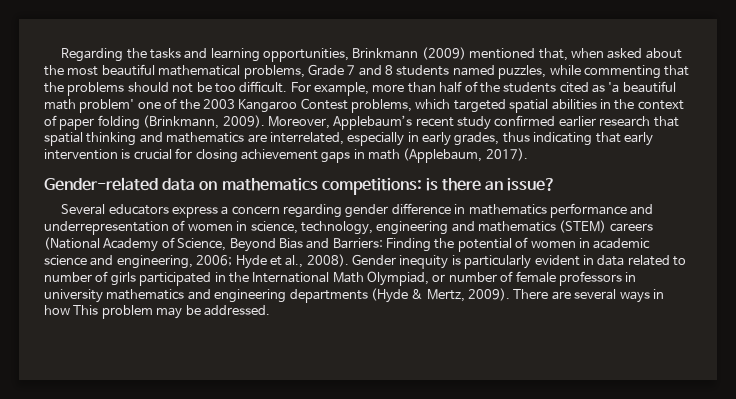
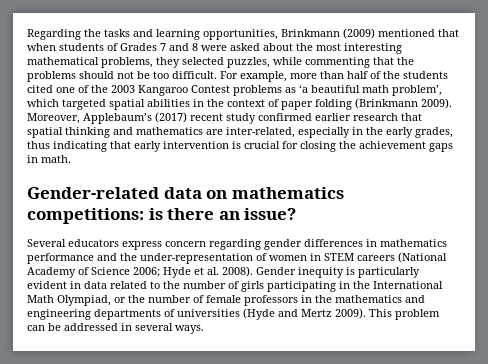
[538,48,604,61] that, when -> [438,29,459,37] [27,43,227,51] that when students of Grades 7 and 8 were
[101,64,155,76] beautiful -> [344,43,402,54] interesting
[307,64,495,76] Grade 7 and 8 students named -> [156,57,224,68] they selected
[592,81,676,93] [44,99,135,113] as 'a beautiful math problem' -> (53, 89) none
[351,99,412,113] problems, -> [233,84,442,96] problems as ‘a beautiful math problem’,
[143,115,220,129] (Brinkmann, -> [355,98,418,109] (Brinkmann
(413, 122) none -> [155,112,187,123] (2017)
[269,132,344,145] interrelated, -> [226,127,295,138] inter-related,
(419, 137) none -> [366,127,383,135] the
(238, 156) none -> [339,141,356,149] the
[368,148,528,163] math (Applebaum, 2017). -> [41,155,71,163] math.
[221,206,229,215] a -> (162, 245) none
[391,203,451,215] difference -> [304,239,363,247] differences
[44,220,653,235] [44,237,651,252] [44,255,193,269] underrepresentation of women in science, technology, engineering and mathematics (STEM) careers (National Academy of Science, Beyond Bias and Barriers: Finding the potential of women in academic science and engineering, -> [120,252,447,264] [27,267,130,278] the under-representation of women in STEM careers (National Academy of Science
[285,255,304,268] al., -> [207,267,219,275] al.
(686, 261) none -> [163,281,180,289] the
[139,272,212,286] participated -> [267,281,336,292] participating
(446, 278) none -> [128,295,145,303] the
[44,289,103,303] university -> [315,295,332,303] the
[370,288,664,303] [44,305,270,319] (Hyde & Mertz, 2009). There are several ways in how This problem may be addressed. -> [164,308,440,320] [27,323,204,334] of universities (Hyde and Mertz 2009). This problem can be addressed in several ways.

